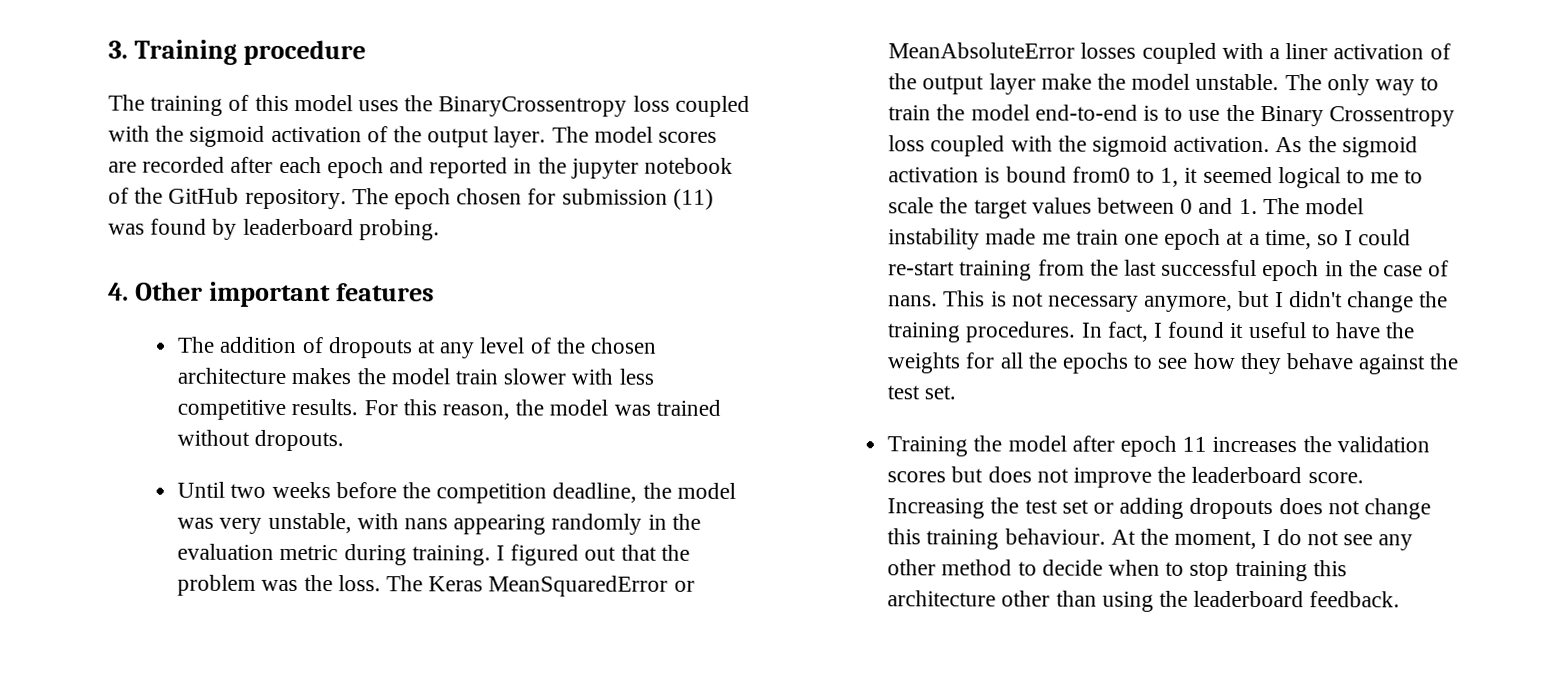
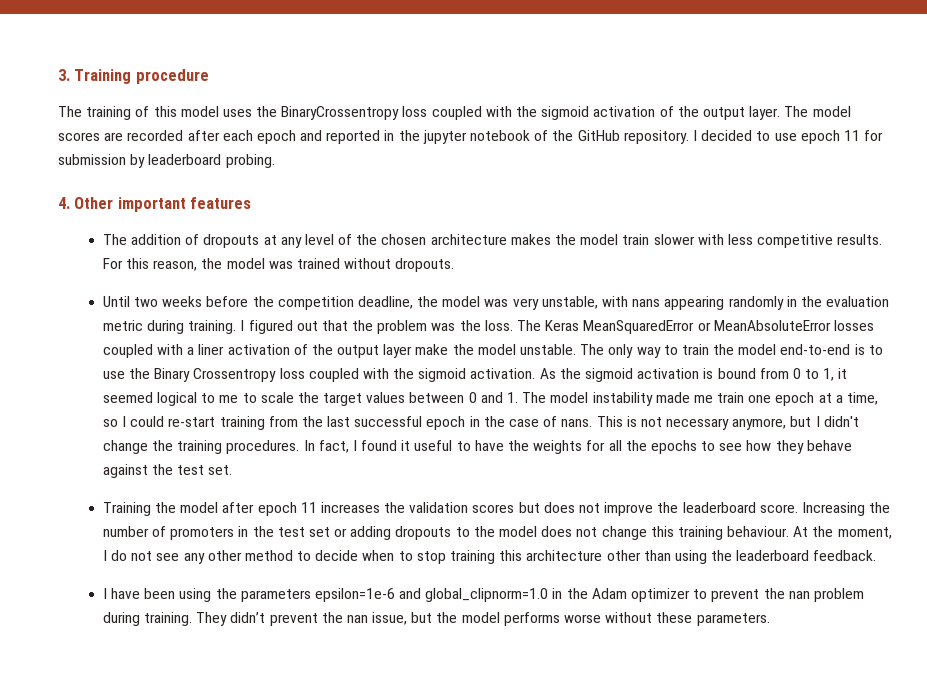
[351,188,714,210] [108,218,208,235] The epoch chosen for submission (11) was found -> [692,130,884,144] [58,154,126,165] I decided to use epoch 11 for submission
[1071,166,1131,183] from0 -> [759,368,801,379] from 0
(1020, 505) none -> [102,526,274,540] number of promoters in the
(1274, 508) none -> [455,526,538,537] to the model
(1401, 599) none -> [102,588,864,602] [102,612,770,626] // I have been using the parameters epsilon=1e-6 and global_clipnorm=1.0 in the Adam optimizer to prevent the nan problem during training. They didn’t prevent the nan issue, but the model performs worse without these parameters.

